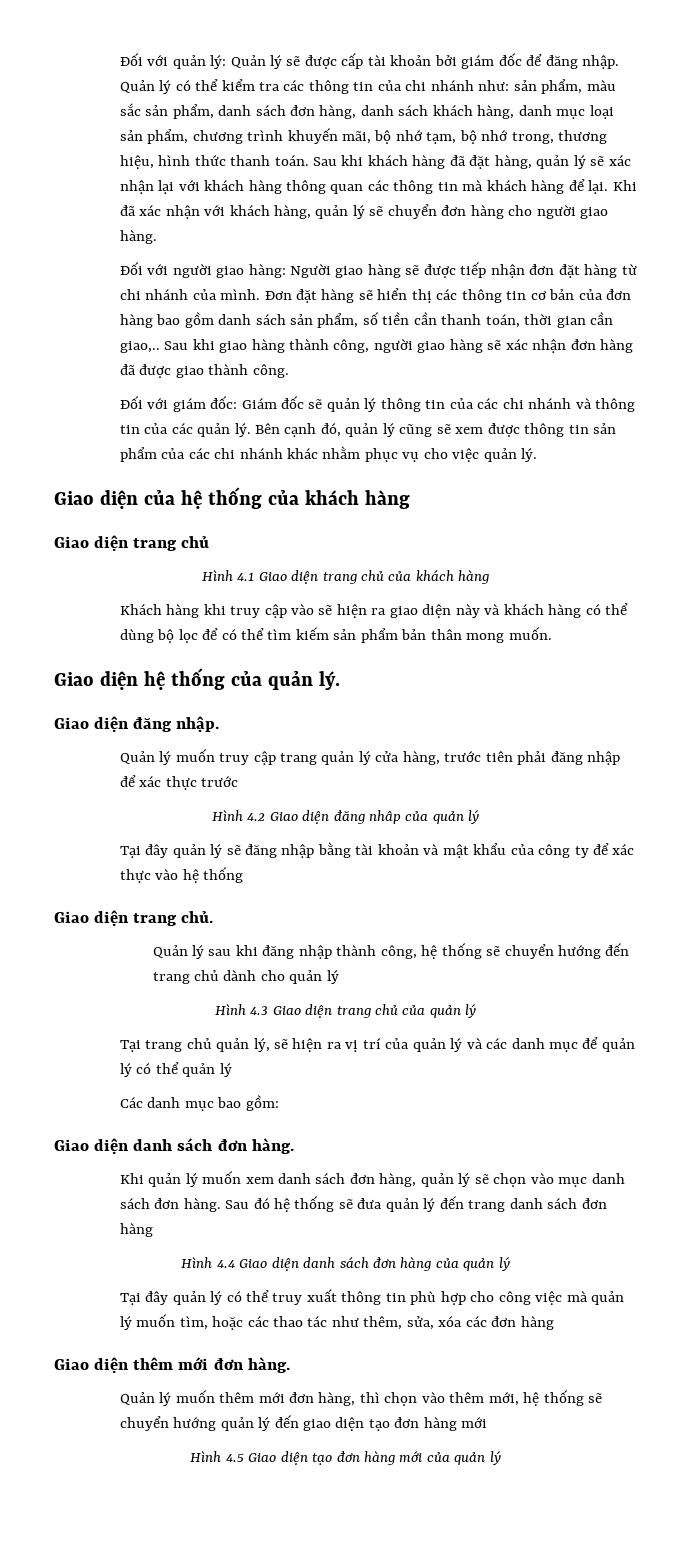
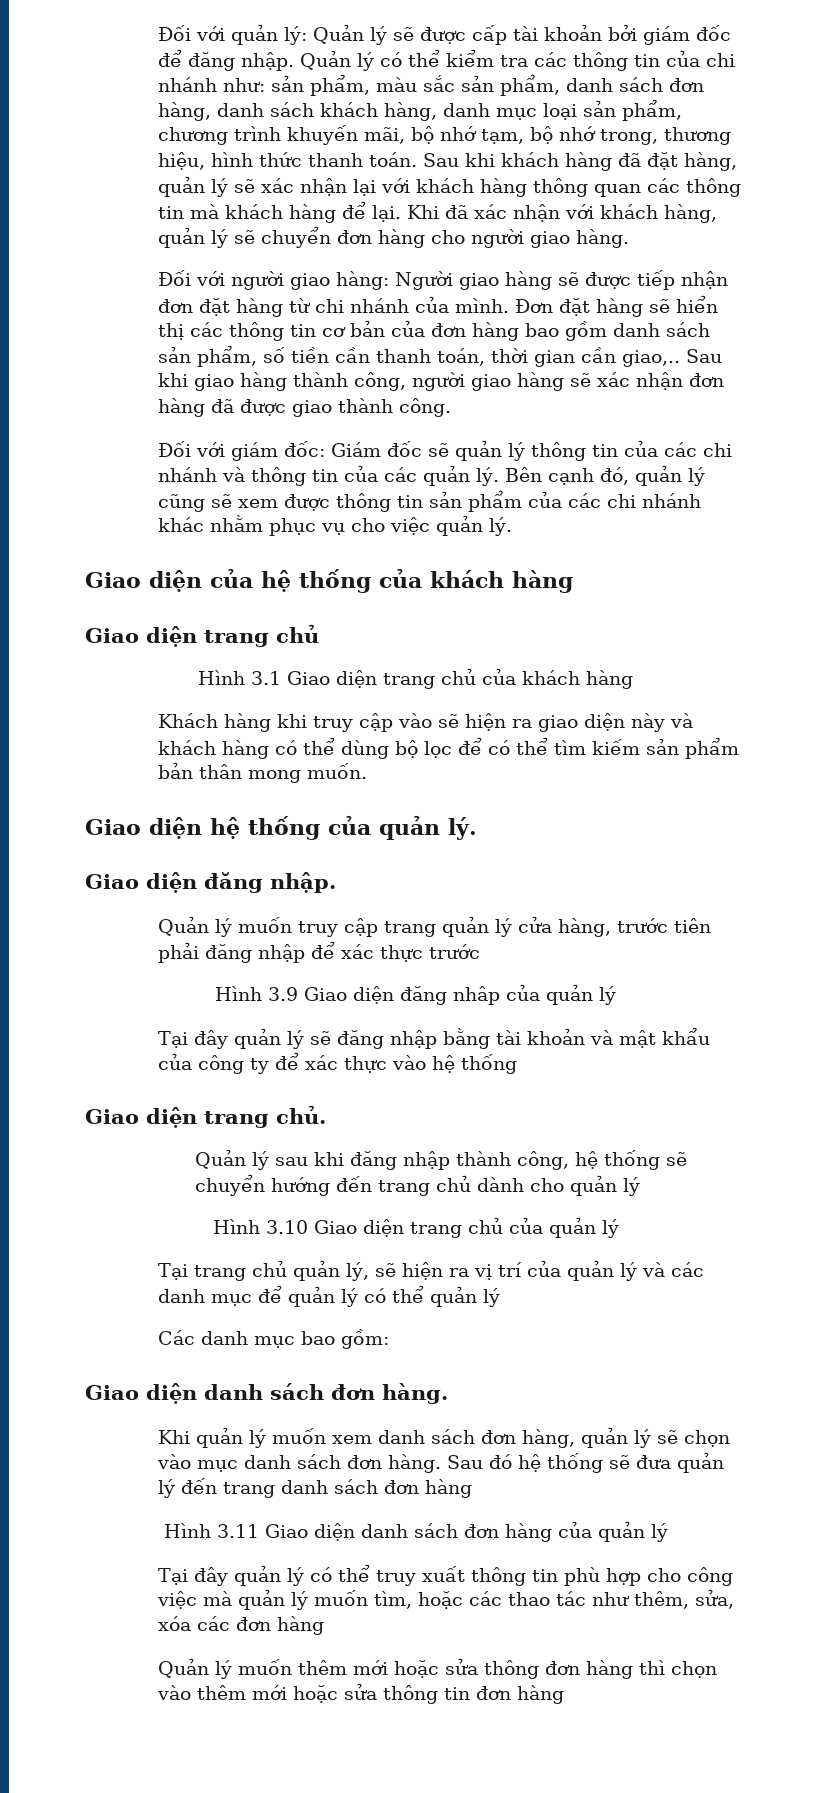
[237,572,255,581] 4.1 -> [251,671,281,685] 3.1
[247,813,266,822] 4.2 -> [268,987,298,1001] 3.9
[250,1006,269,1015] 4.3 -> [265,1220,308,1234] 3.10
[216,1260,235,1268] 4.4 -> [216,1524,259,1538] 3.11
[54,1357,290,1373] // Giao diện thêm mới đơn hàng. -> (325, 1625) none
[288,1390,603,1406] [119,1415,488,1431] [190,1451,501,1465] đơn hàng, thì chọn vào thêm mới, hệ thống sẽ chuyển hướng quản lý đến giao diện tạo đơn hàng mới // Hình 4.5 Giao diện tạo đơn hàng mới của quản lý -> [394,1658,718,1679] [157,1683,565,1704] hoặc sửa thông đơn hàng thì chọn vào thêm mới hoặc sửa thông tin đơn hàng

